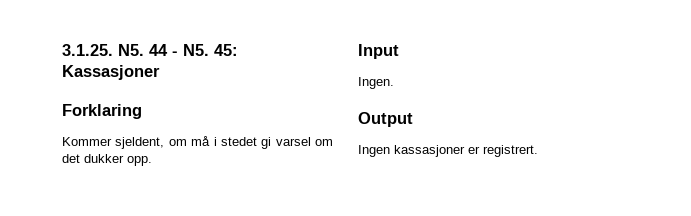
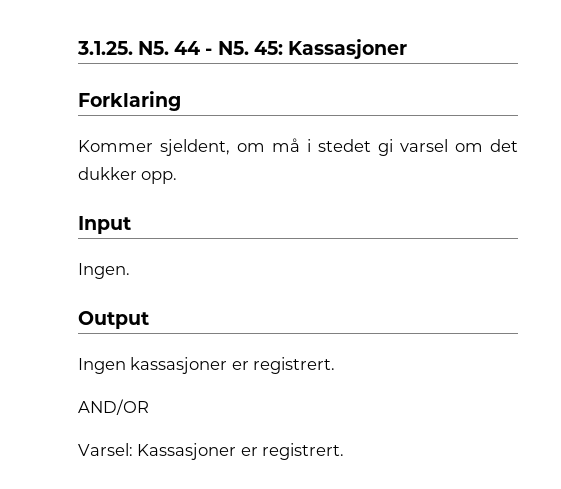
(538, 151) none -> [78,399,149,415] [78,443,345,460] // AND/OR // Varsel: Kassasjoner er registrert.

